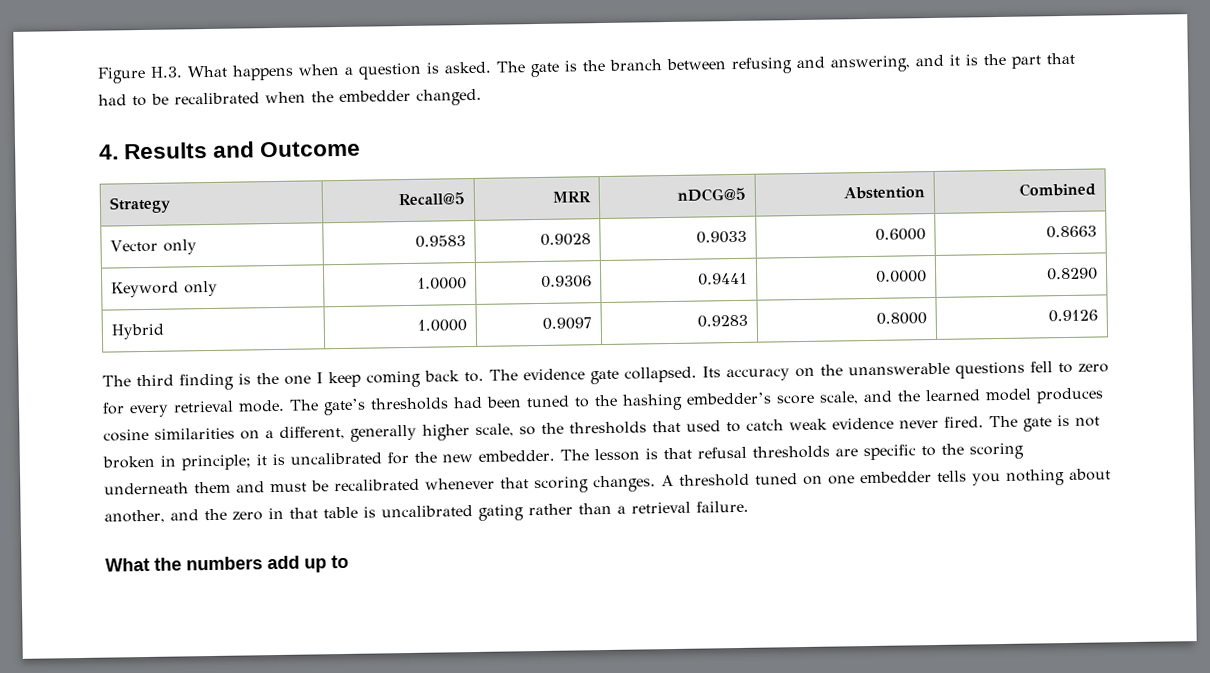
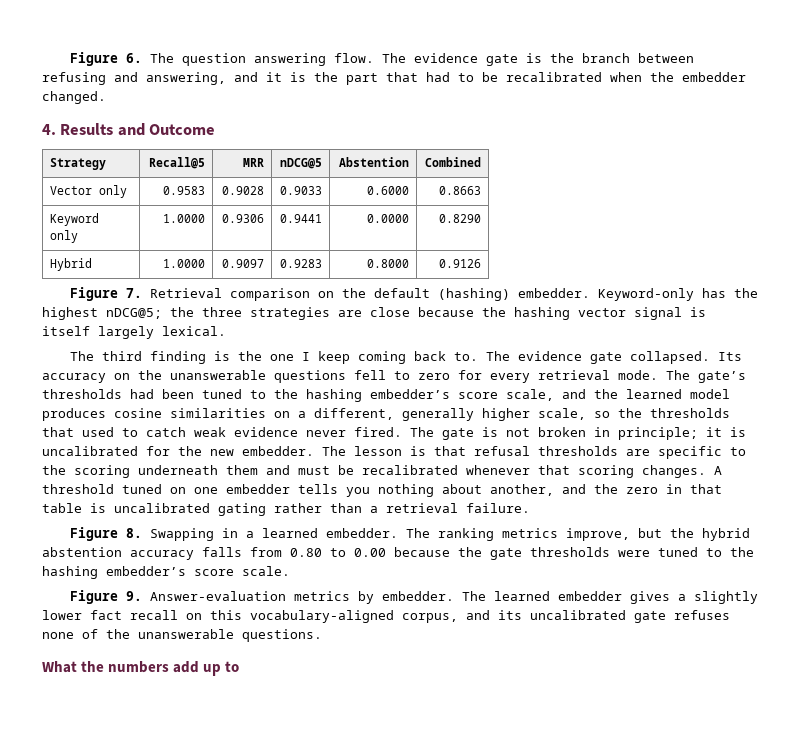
[97,61,525,84] Figure H.3. What happens when a question is asked. The -> [70,52,479,66] Figure 6. The question answering flow. The evidence
(1099, 316) none -> [70,287,759,301] [42,307,706,320] [42,326,226,339] // Figure 7. Retrieval comparison on the default (hashing) embedder. Keyword-only has the highest nDCG@5; the three strategies are close because the hashing vector signal is itself largely lexical.
(749, 506) none -> [70,527,751,541] [42,547,754,560] [42,566,290,579] [70,590,759,604] [42,610,730,623] [42,629,322,642] // Figure 8. Swapping in a learned embedder. The ranking metrics improve, but the hybrid abstention accuracy falls from 0.80 to 0.00 because the gate thresholds were tuned to the hashing embedder’s score scale. // Figure 9. Answer-evaluation metrics by embedder. The learned embedder gives a slightly lower fact recall on this vocabulary-aligned corpus, and its uncalibrated gate refuses none of the unanswerable questions.

